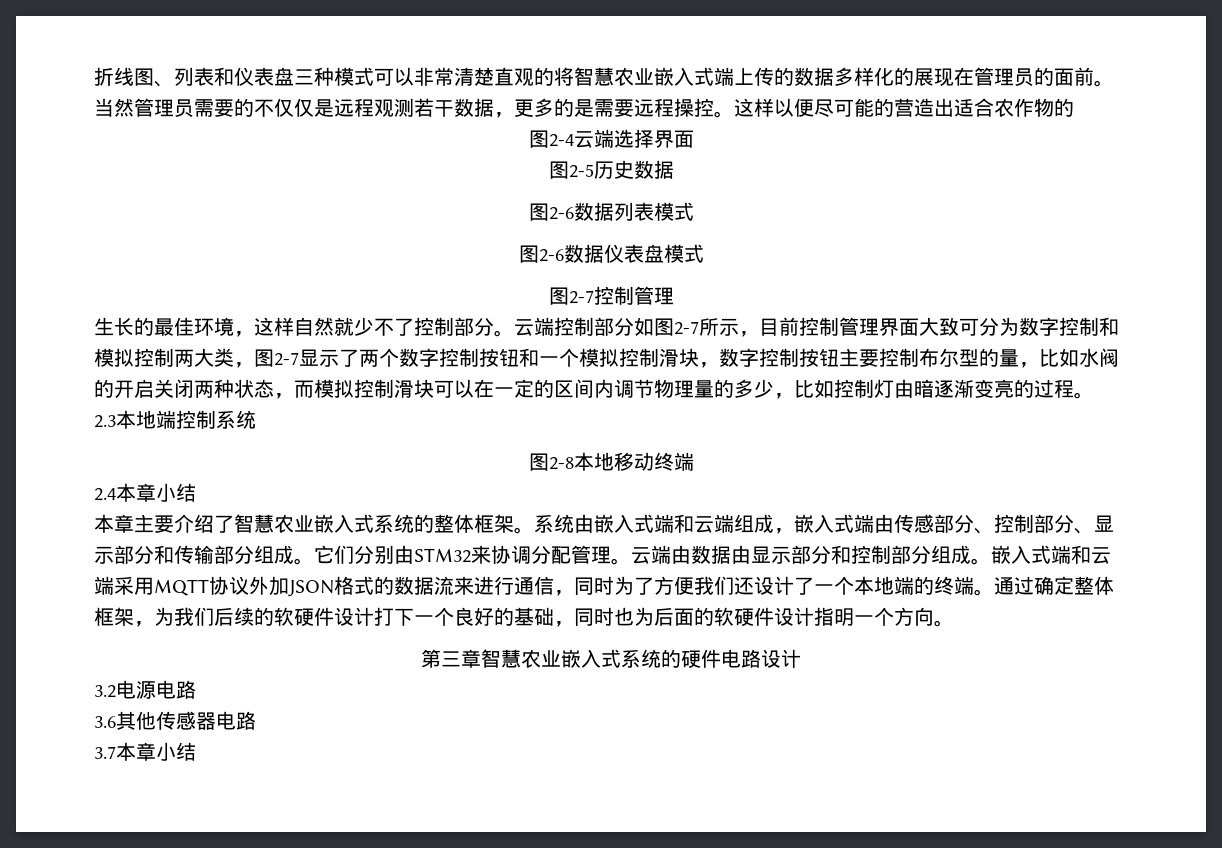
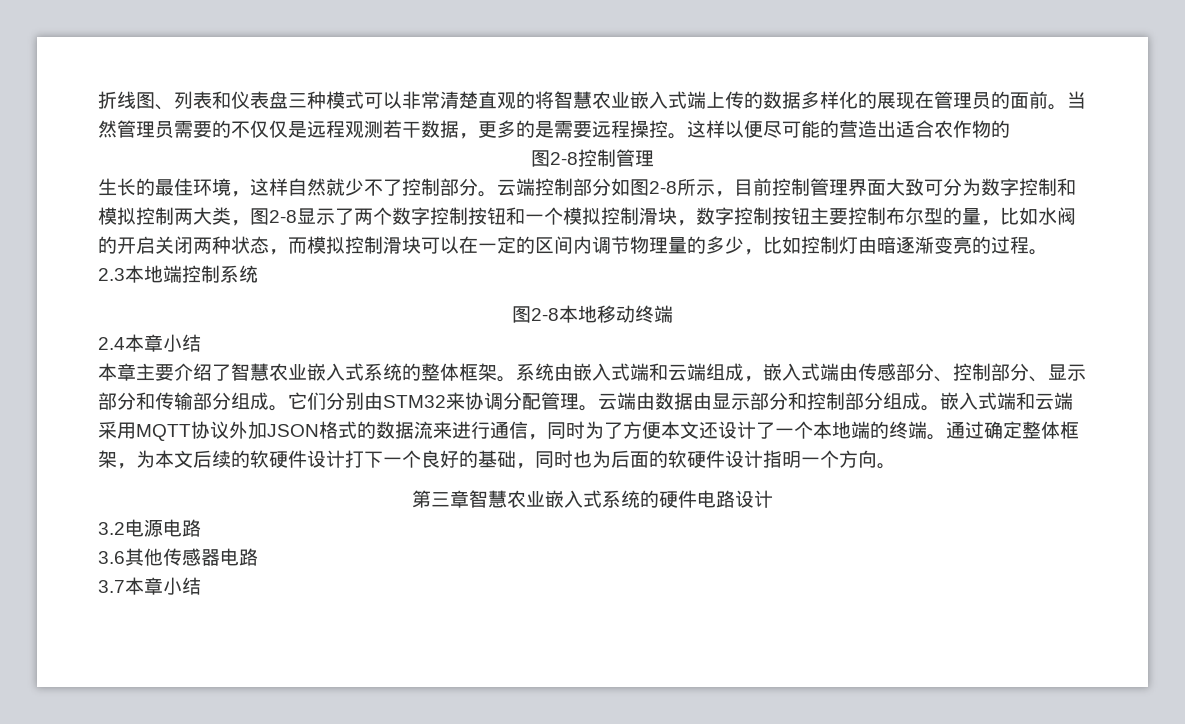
[548,129,694,148] [548,160,674,179] [528,202,694,221] [518,244,704,263] [548,287,594,305] 2-4云端选择界面 // 图2-5历史数据 // 图2-6数据列表模式 // 图2-6数据仪表盘模式 // 图2-7 -> [550,152,578,165] 2-8
[674,321,699,335] 2-7 -> [649,181,677,194] 2-8
[274,352,299,366] 2-7 -> [269,210,297,223] 2-8
[694,576,734,595] 我们 -> [661,421,699,439] 本文
[174,607,214,626] 我们 -> [155,450,193,468] 本文

